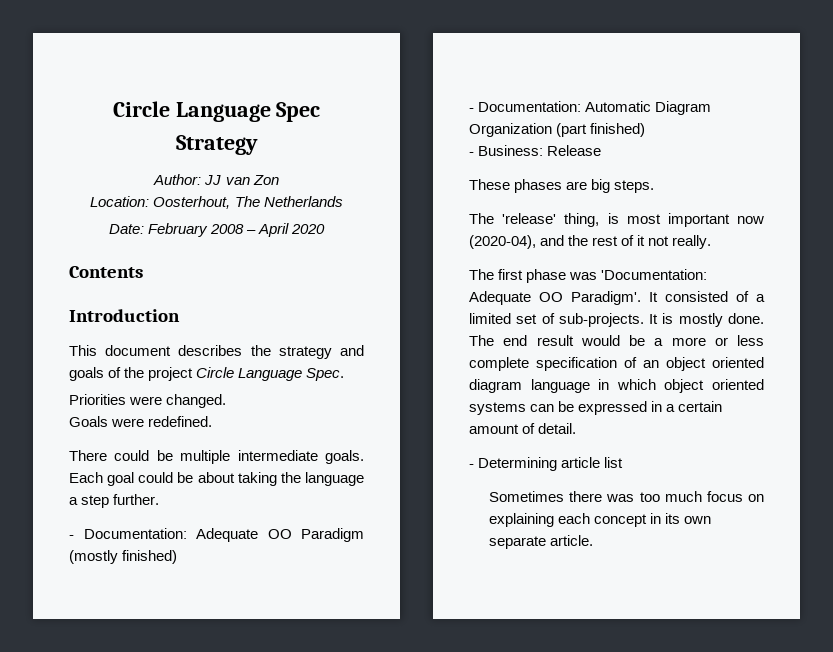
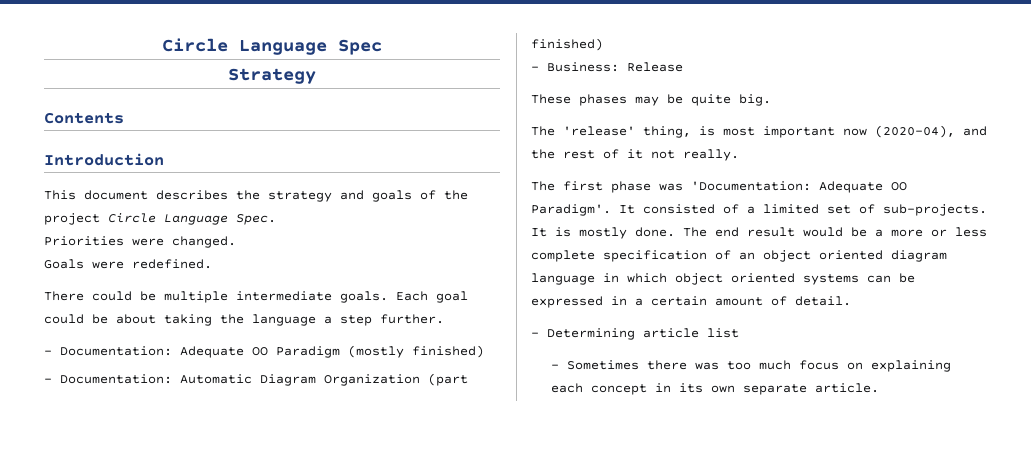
[153,174,279,185] [90,196,343,209] [108,223,326,237] // Author: JJ van Zon // Location: Oosterhout, The Netherlands // Date: February 2008 – April 2020 -> (316, 76) none
[566,179,655,193] are big steps. -> [635,94,771,106] may be quite big.
(624, 462) none -> [551,364,560,369] -

